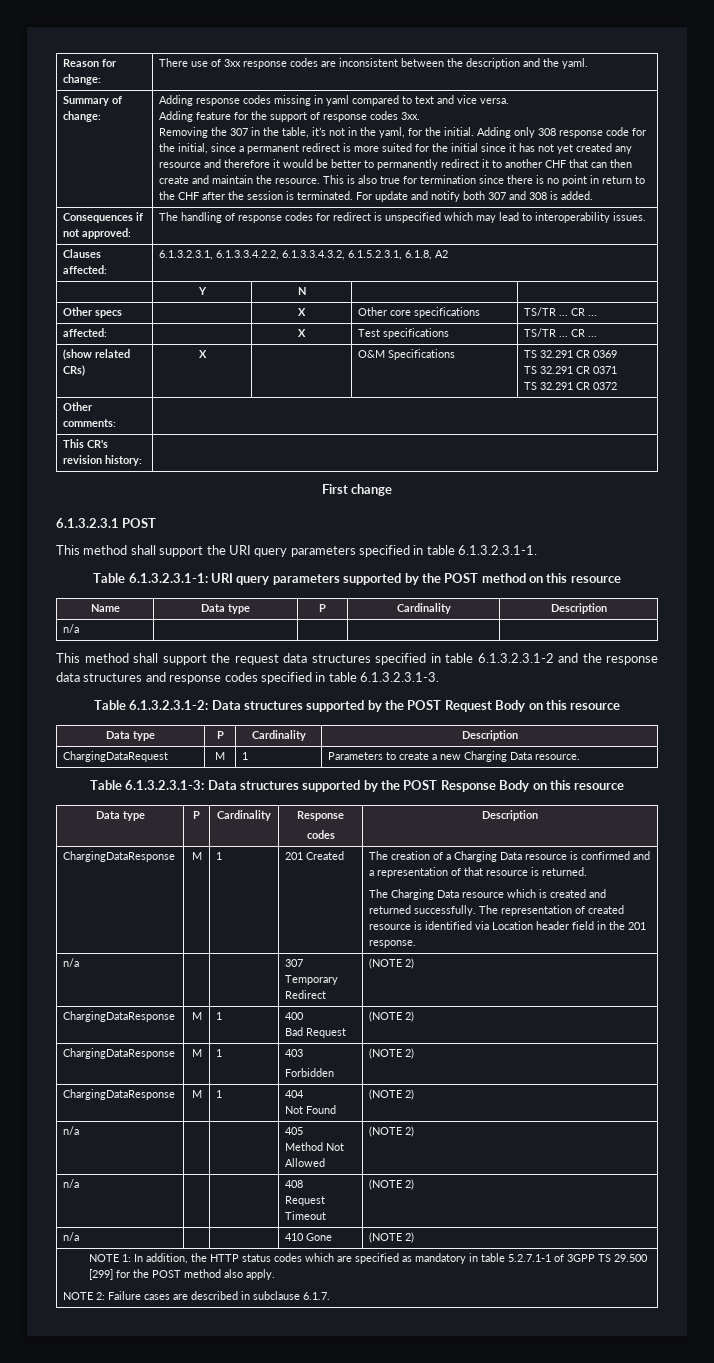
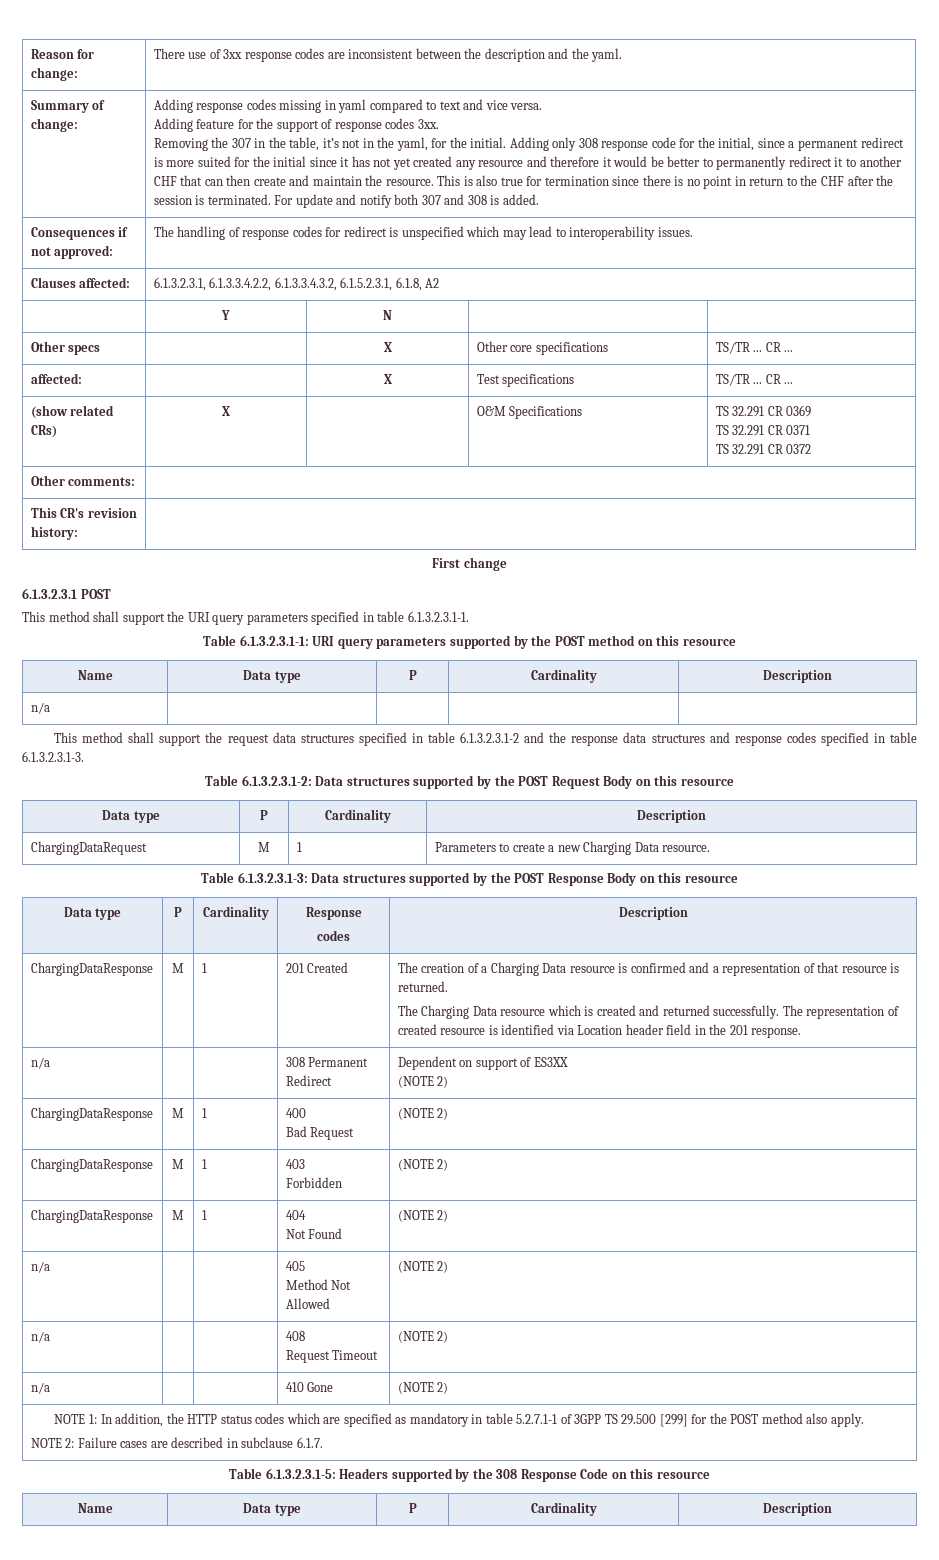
[285,959,304,967] [285,975,339,985] 307 Temporary -> [285,1057,369,1067] 308 Permanent
(327, 994) none -> [397,1056,568,1070] Dependent on support of ES3XX //
(331, 1296) none -> [229,1468,710,1482] [77,1503,113,1513] [243,1503,301,1516] [408,1503,417,1513] [530,1502,597,1516] [763,1503,832,1516] // Table 6.1.3.2.3.1-5: Headers supported by the 308 Response Code on this resource // Name | Data type | P | Cardinality | Description

